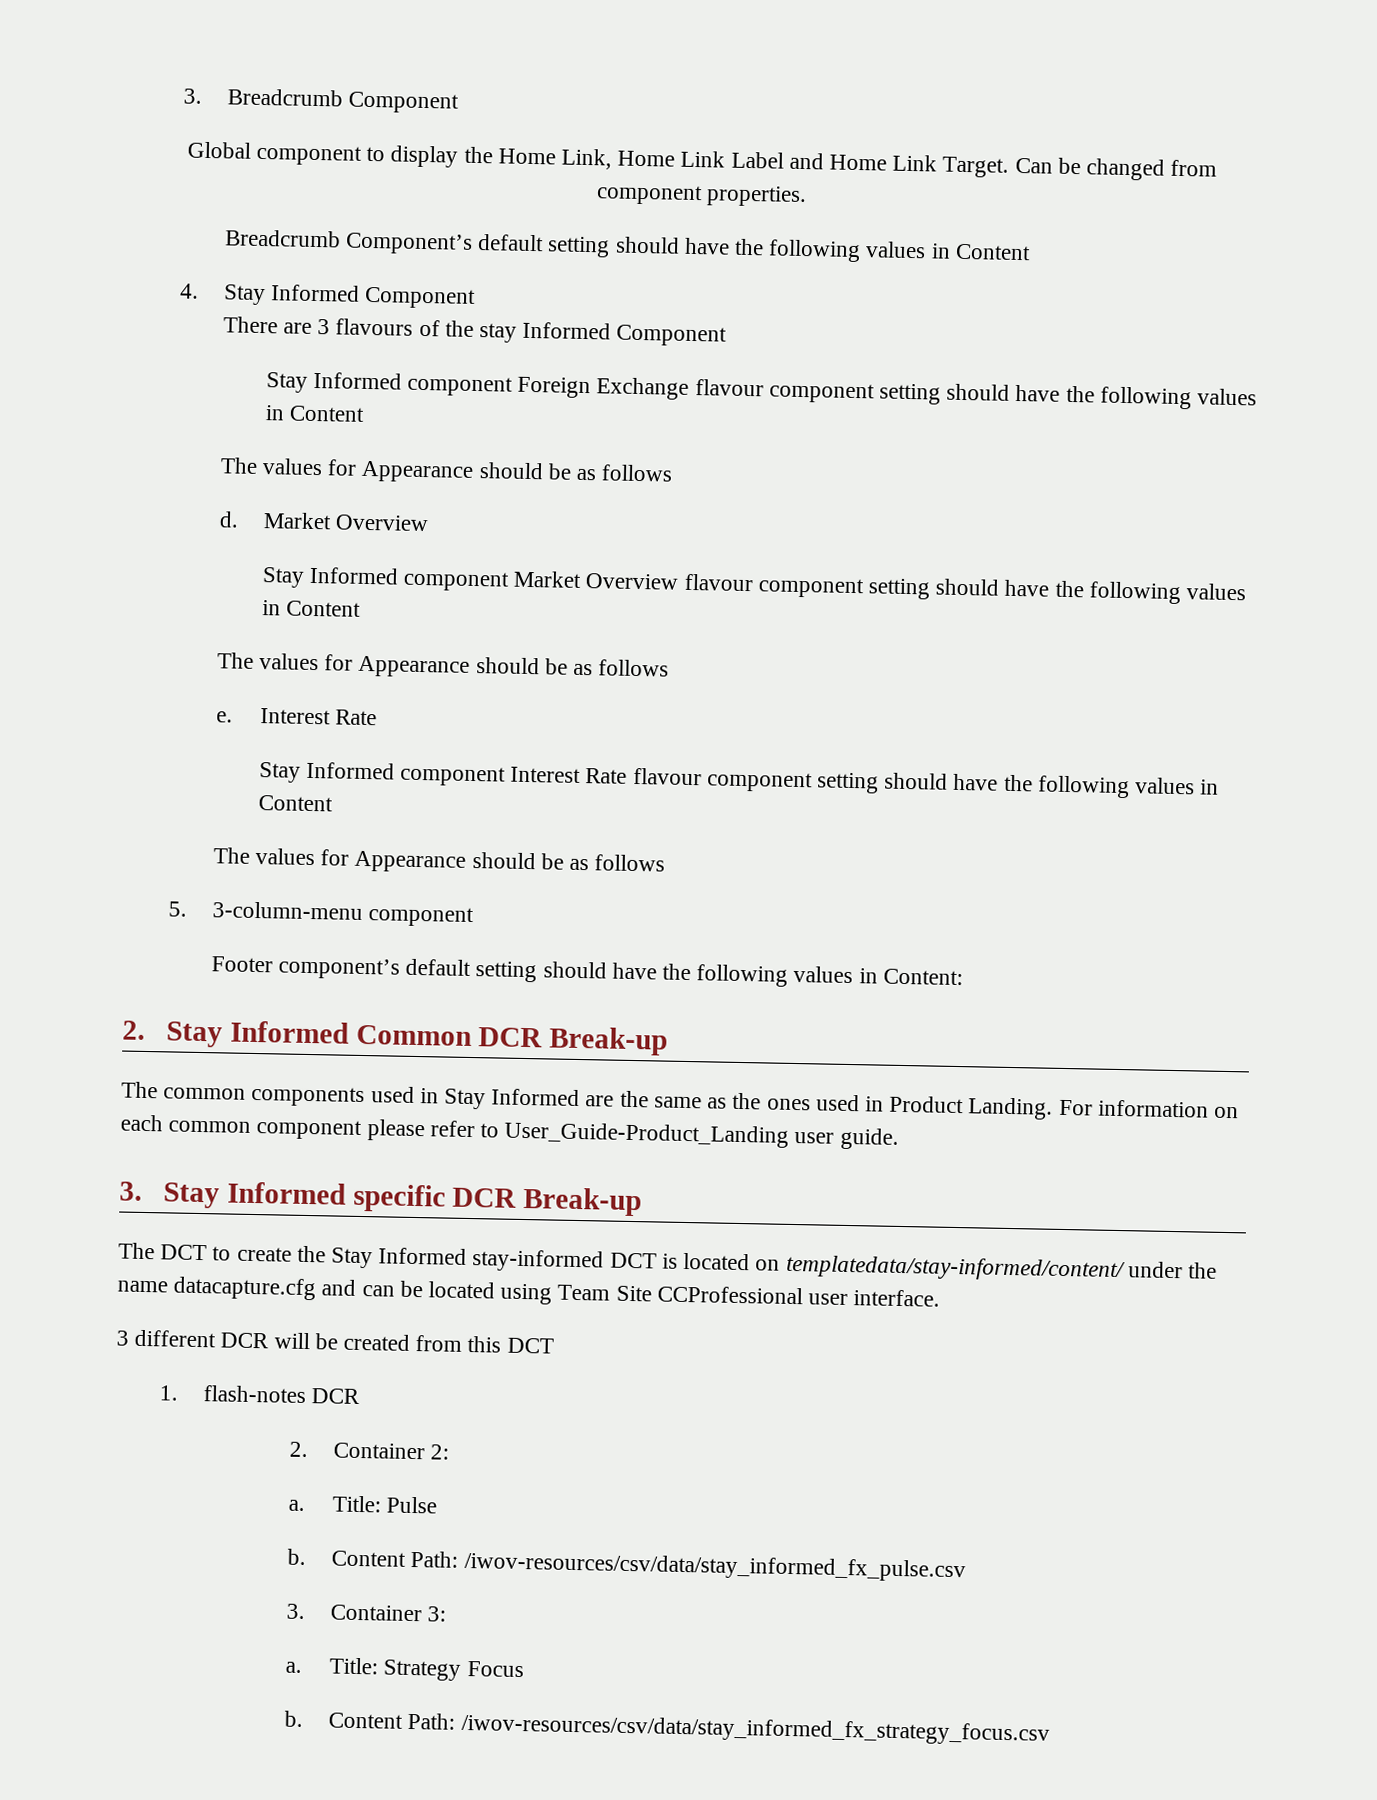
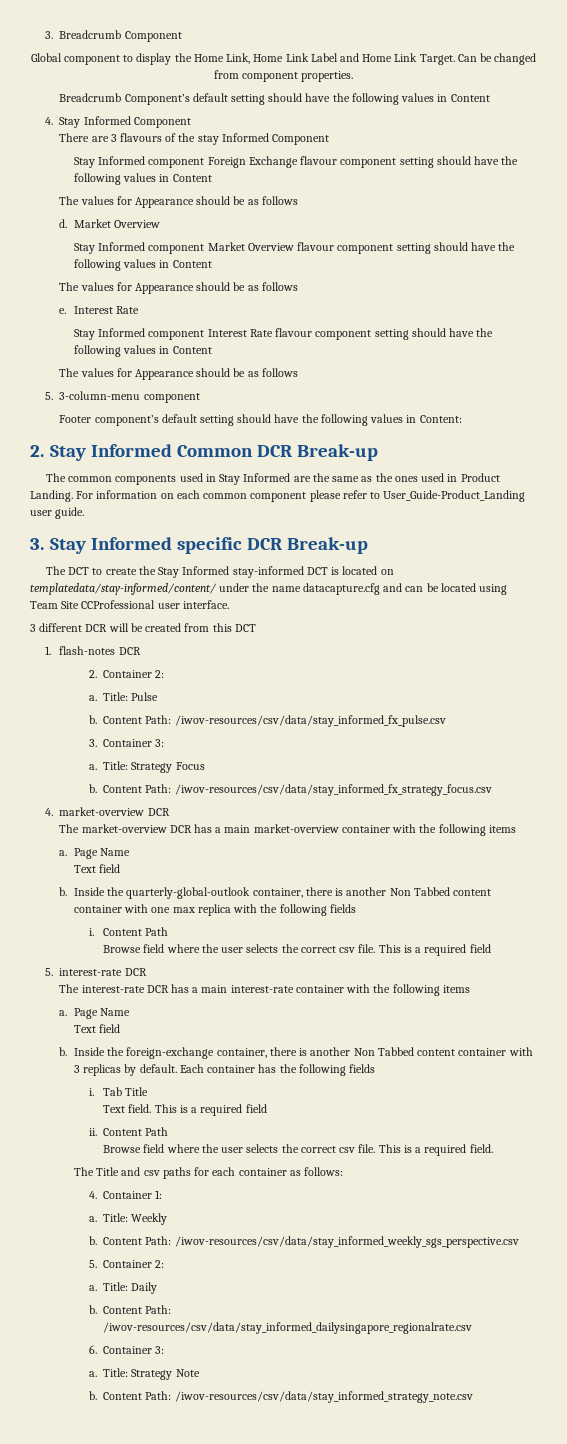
(1050, 1729) none -> [44,807,170,816] [59,824,516,836] [59,848,131,859] [73,864,121,873] [59,887,492,899] [73,904,356,916] [88,927,169,936] [103,944,491,956] [44,968,147,976] [59,984,470,996] [59,1008,131,1019] [73,1024,121,1033] [59,1047,533,1059] [73,1064,376,1076] [88,1087,149,1096] [103,1104,267,1116] [88,1127,169,1136] [103,1144,493,1156] [73,1167,344,1179] [88,1190,163,1199] [88,1213,168,1225] [88,1236,519,1248] [88,1260,165,1268] [88,1282,158,1294] [88,1305,172,1314] [103,1322,473,1334] [88,1345,165,1354] [88,1368,200,1380] [88,1391,473,1403] // 4. market-overview DCR // The market-overview DCR has a main market-overview container with the following items // a. Page Name // Text field // b. Inside the quarterly-global-outlook container, there is another Non Tabbed content container with one max replica with the following fields // i. Content Path // Browse field where the user selects the correct csv file. This is a required field // 5. interest-rate DCR // The interest-rate DCR has a main interest-rate container with the following items // a. Page Name // Text field // b. Inside the foreign-exchange container, there is another Non Tabbed content container with 3 replicas by default. Each container has the following fields // i. Tab Title // Text field. This is a required field // ii. Content Path // Browse field where the user selects the correct csv file. This is a required field. // The Title and csv paths for each container as follows: // 4. Container 1: // a. Title: Weekly // b. Content Path: /iwov-resources/csv/data/stay_informed_weekly_sgs_perspective.csv // 5. Container 2: // a. Title: Daily // b. Content Path: /iwov-resources/csv/data/stay_informed_dailysingapore_regionalrate.csv // 6. Container 3: // a. Title: Strategy Note // b. Content Path: /iwov-resources/csv/data/stay_informed_strategy_note.csv

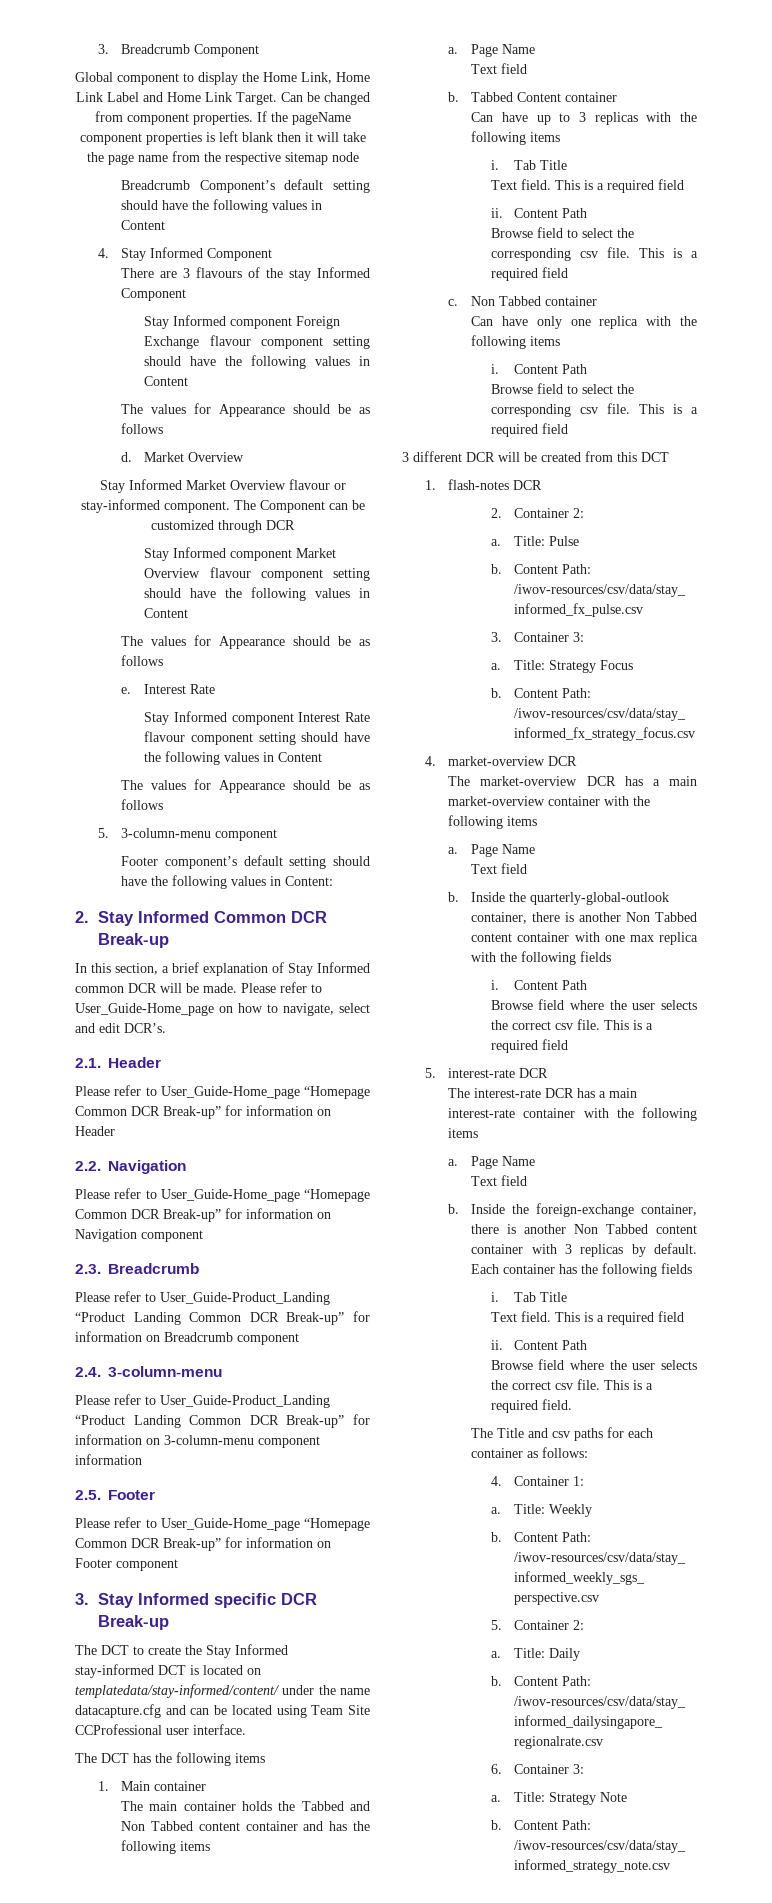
(354, 76) none -> [256,111,351,125] [79,131,366,145] [86,151,359,165] If the pageName component properties is left blank then it will take the page name from the respective sitemap node
(161, 224) none -> [99,479,346,493] [80,499,365,513] [151,520,295,533] // Stay Informed Market Overview flavour or stay-informed component. The Component can be customized through DCR
[45,473,500,485] [30,490,526,502] [30,507,85,519] The common components used in Stay Informed are the same as the ones used in Product Landing. For information on each common component please refer to User_Guide-Product_Landing user guide. -> [75,962,370,976] [75,982,322,993] [75,1003,370,1016] [75,1023,166,1033] [75,1057,161,1068] [75,1085,370,1099] [75,1105,331,1119] [75,1126,115,1136] [75,1160,186,1174] [75,1188,370,1202] [75,1208,331,1222] [75,1229,203,1242] [75,1263,199,1274] [75,1291,330,1305] [75,1311,370,1325] [75,1331,299,1345] [75,1366,222,1377] [75,1394,330,1408] [75,1414,370,1428] [75,1434,320,1448] [75,1454,142,1465] [75,1490,155,1500] [75,1517,370,1531] [75,1537,331,1551] [75,1558,178,1571] In this section, a brief explanation of Stay Informed common DCR will be made. Please refer to User_Guide-Home_page on how to navigate, select and edit DCR’s. // 2.1. Header // Please refer to User_Guide-Home_page “Homepage Common DCR Break-up” for information on Header // 2.2. Navigation // Please refer to User_Guide-Home_page “Homepage Common DCR Break-up” for information on Navigation component // 2.3. Breadcrumb // Please refer to User_Guide-Product_Landing “Product Landing Common DCR Break-up” for information on Breadcrumb component // 2.4. 3-column-menu // Please refer to User_Guide-Product_Landing “Product Landing Common DCR Break-up” for information on 3-column-menu component information // 2.5. Footer // Please refer to User_Guide-Home_page “Homepage Common DCR Break-up” for information on Footer component
(229, 604) none -> [75,1752,265,1766] [98,1781,207,1791] [121,1801,370,1811] [121,1821,370,1831] [121,1840,211,1854] [448,44,536,57] [471,63,528,74] [448,92,618,102] [471,112,697,125] [471,131,561,145] [490,160,567,170] [490,179,684,193] [490,208,587,218] [490,227,634,238] [490,247,698,261] [490,267,568,281] [448,296,598,306] [471,316,697,329] [471,335,561,349] [490,364,587,374] [490,383,634,394] [490,403,698,417] [490,423,568,437] // The DCT has the following items // 1. Main container // The main container holds the Tabbed and Non Tabbed content container and has the following items // a. Page Name // Text field // b. Tabbed Content container // Can have up to 3 replicas with the following items // i. Tab Title // Text field. This is a required field // ii. Content Path // Browse field to select the corresponding csv file. This is a required field // c. Non Tabbed container // Can have only one replica with the following items // i. Content Path // Browse field to select the corresponding csv file. This is a required field

